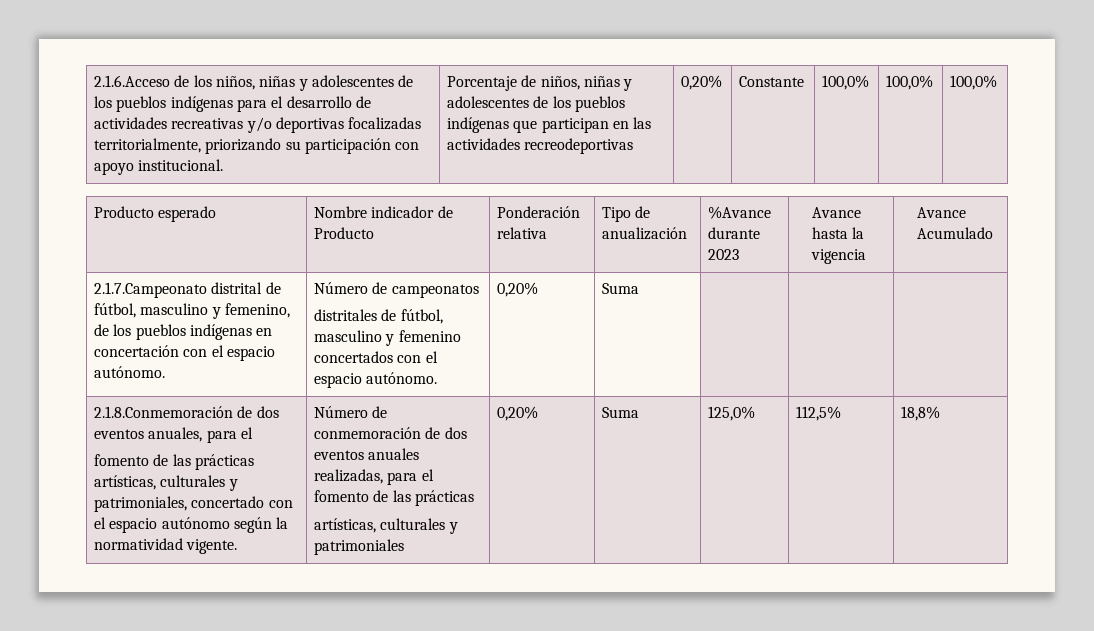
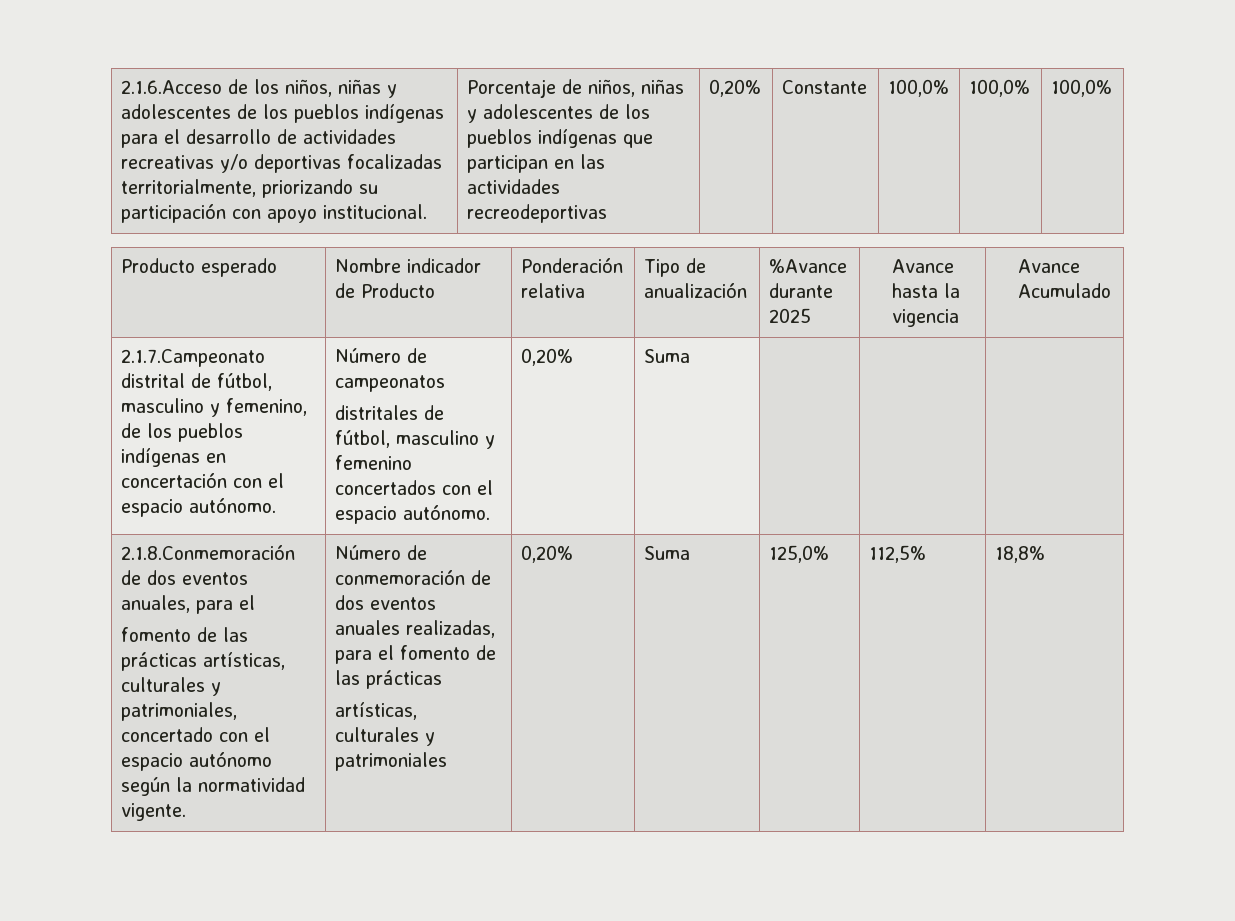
[708,249,740,260] 2023 -> [768,308,811,323] 2025

